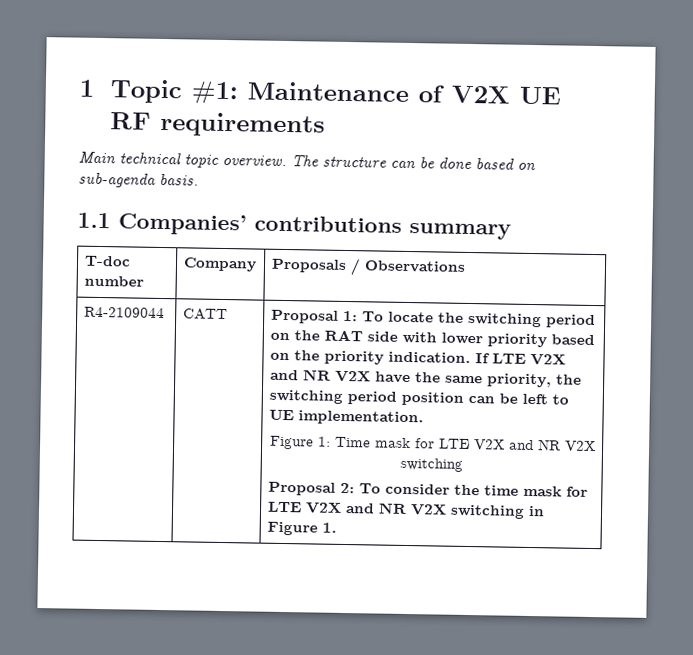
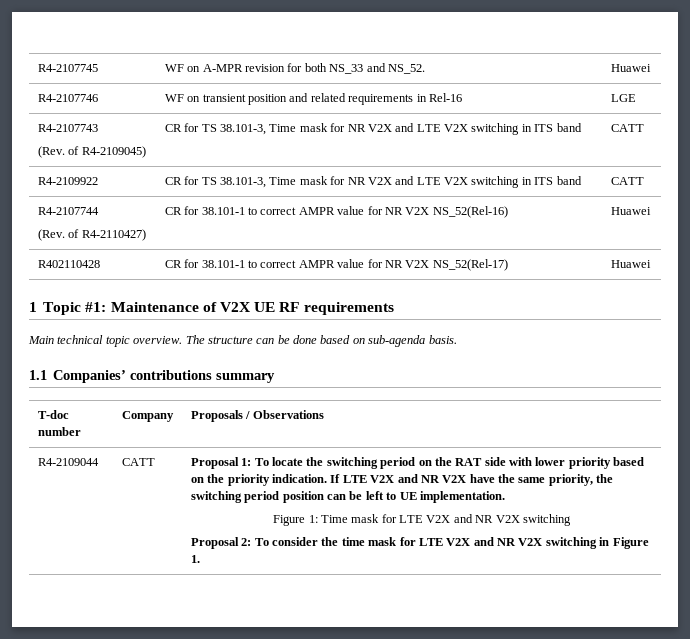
(79, 88) none -> [37,64,98,72] [164,63,425,74] [610,64,651,72] [37,94,98,102] [164,93,462,105] [610,94,636,102] [37,124,98,132] [37,146,146,158] [164,123,582,135] [610,124,644,132] [37,177,98,185] [164,176,582,188] [610,177,644,185] [37,207,99,215] [37,229,146,241] [164,206,508,218] [610,207,651,215] [37,260,100,268] [164,259,508,271] [610,260,651,268] R4-2107745 | WF on A-MPR revision for both NS_33 and NS_52. | Huawei // R4-2107746 | WF on transient position and related requirements in Rel-16 | LGE // R4-2107743 // (Rev. of R4-2109045) | CR for TS 38.101-3, Time mask for NR V2X and LTE V2X switching in ITS band | CATT // R4-2109922 | CR for TS 38.101-3, Time mask for NR V2X and LTE V2X switching in ITS band | CATT // R4-2107744 // (Rev. of R4-2110427) | CR for 38.101-1 to correct AMPR value for NR V2X NS_52(Rel-16) | Huawei // R402110428 | CR for 38.101-1 to correct AMPR value for NR V2X NS_52(Rel-17) | Huawei //

